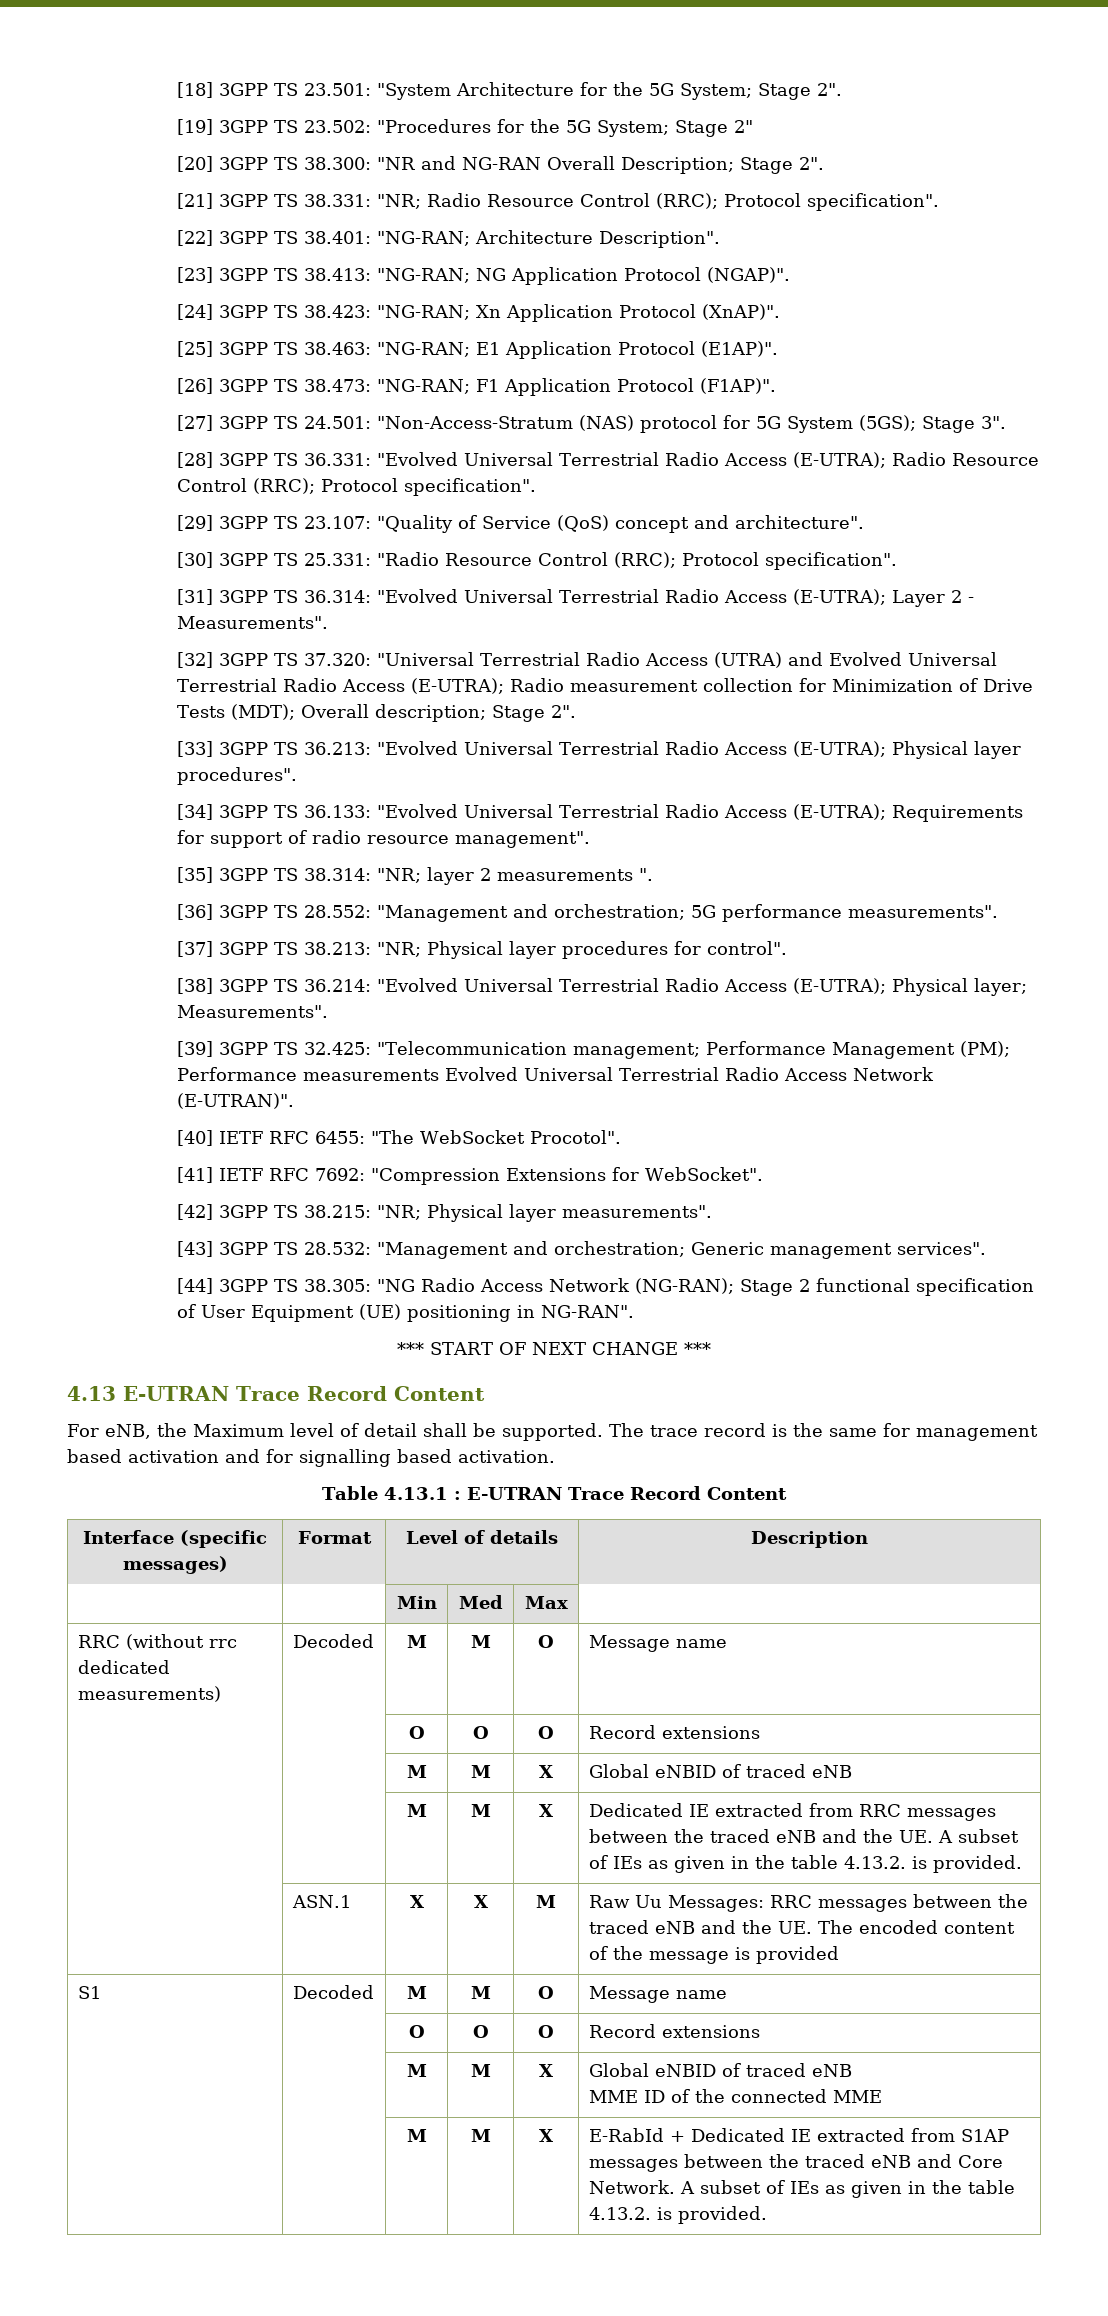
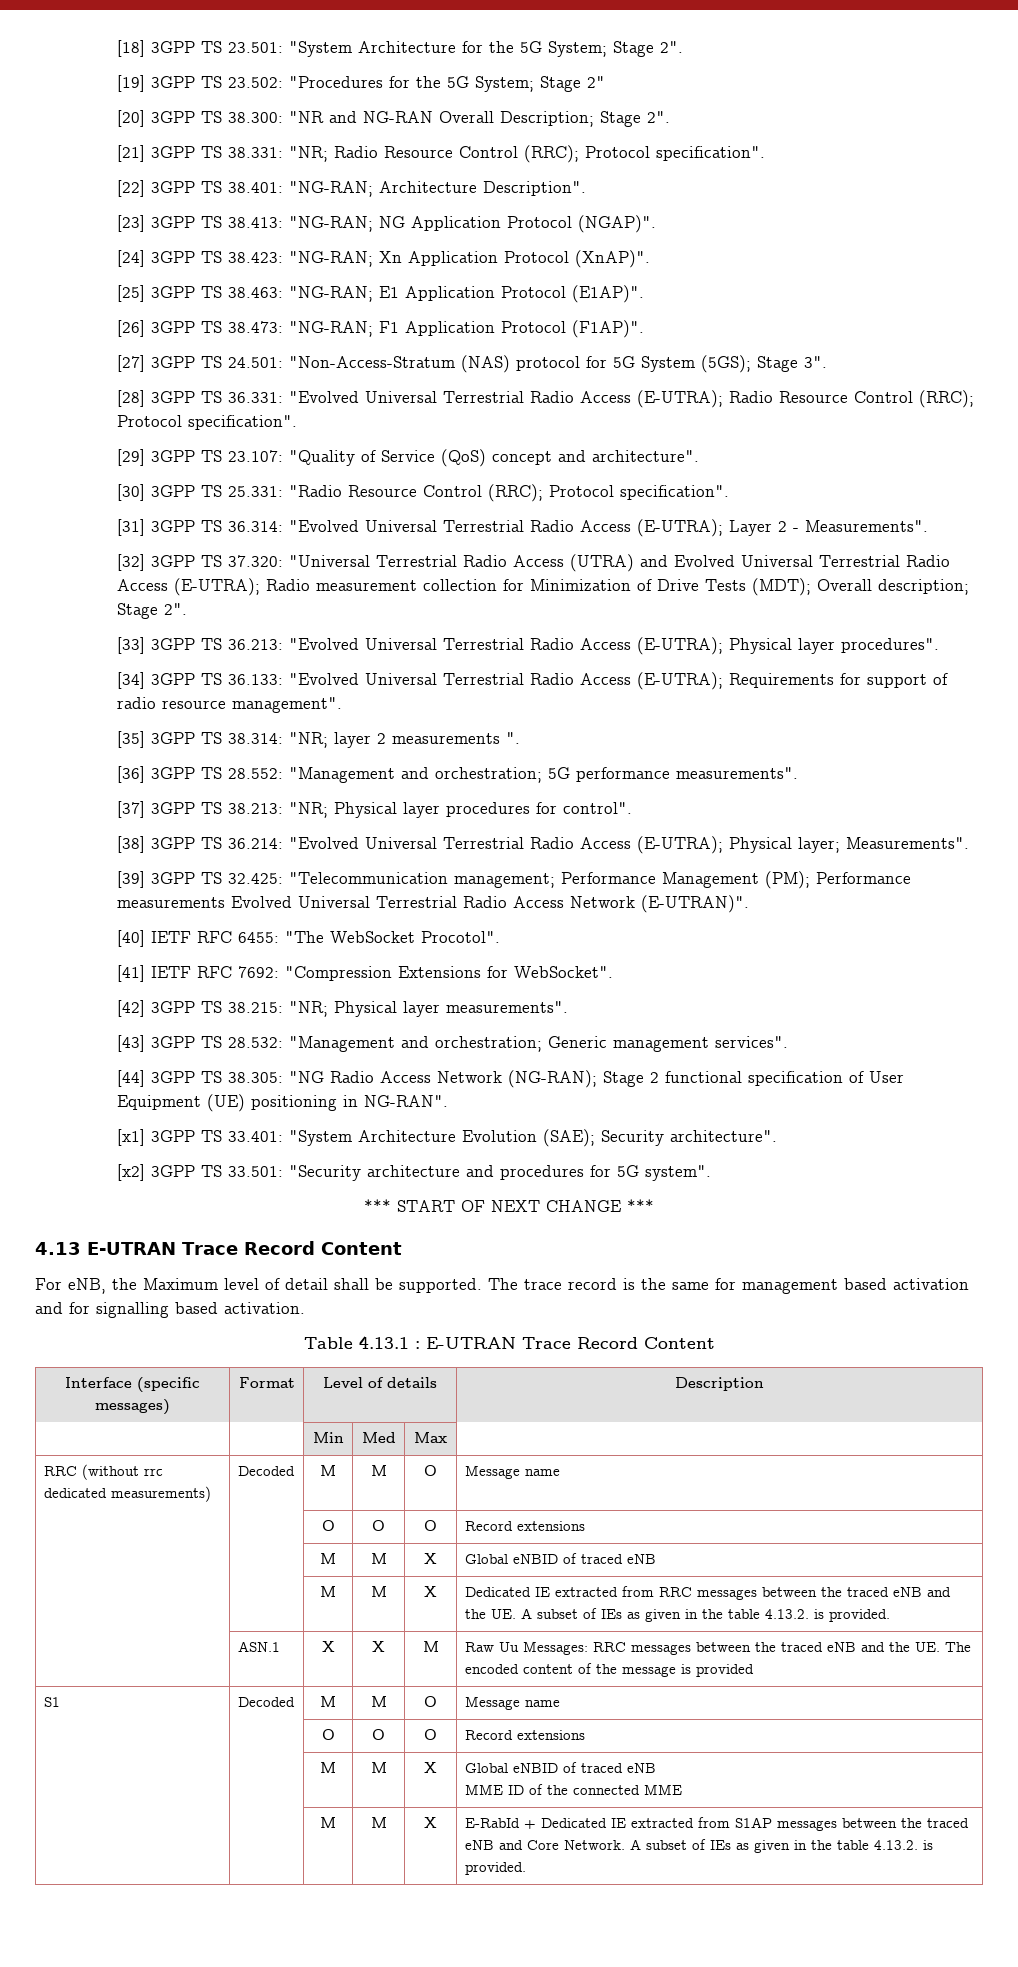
(634, 1311) none -> [116,1129,777,1147] [116,1164,711,1181] // [x1] 3GPP TS 33.401: "System Architecture Evolution (SAE); Security architecture". // [x2] 3GPP TS 33.501: "Security architecture and procedures for 5G system".

